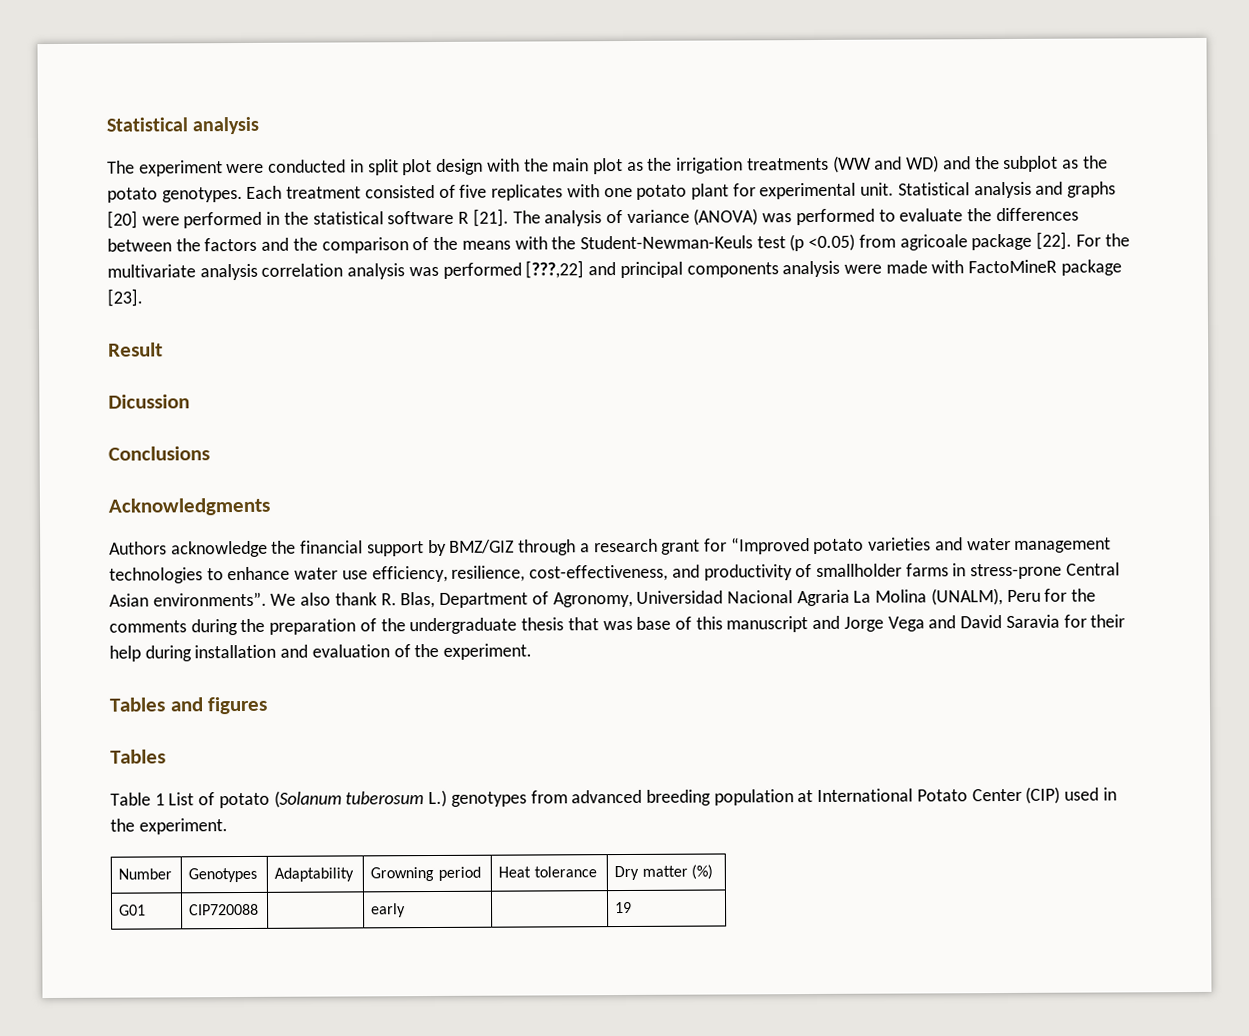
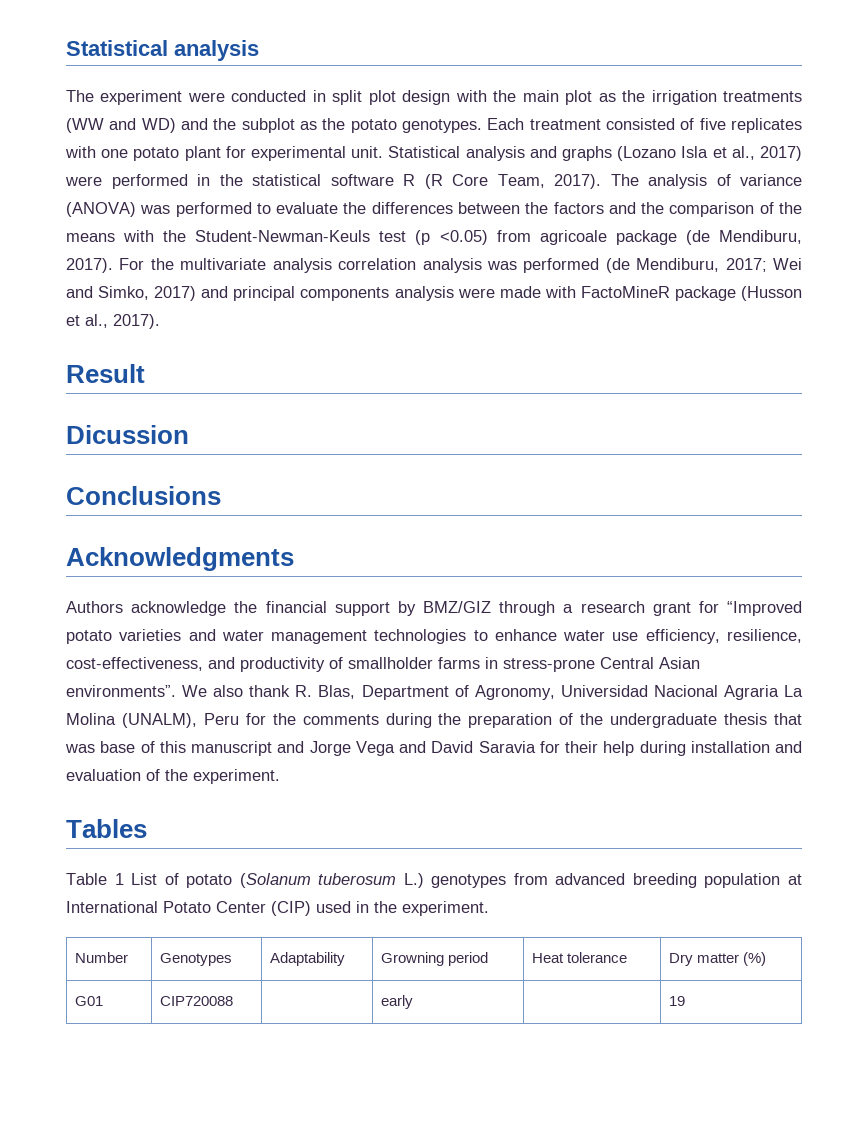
[107,210,138,229] [20] -> [617,146,803,161] (Lozano Isla et al., 2017)
[472,208,509,227] [21]. -> [424,174,601,189] (R Core Team, 2017).
[1036,231,1073,250] [22]. -> [685,230,802,245] [66,258,113,273] (de Mendiburu, 2017).
[525,260,585,279] [???,22] -> [605,258,802,273] [66,286,197,301] (de Mendiburu, 2017; Wei and Simko, 2017)
[107,288,143,307] [23]. -> [741,286,803,301] [66,314,160,329] (Husson et al., 2017).
[109,696,269,715] // Tables and figures -> (280, 776) none

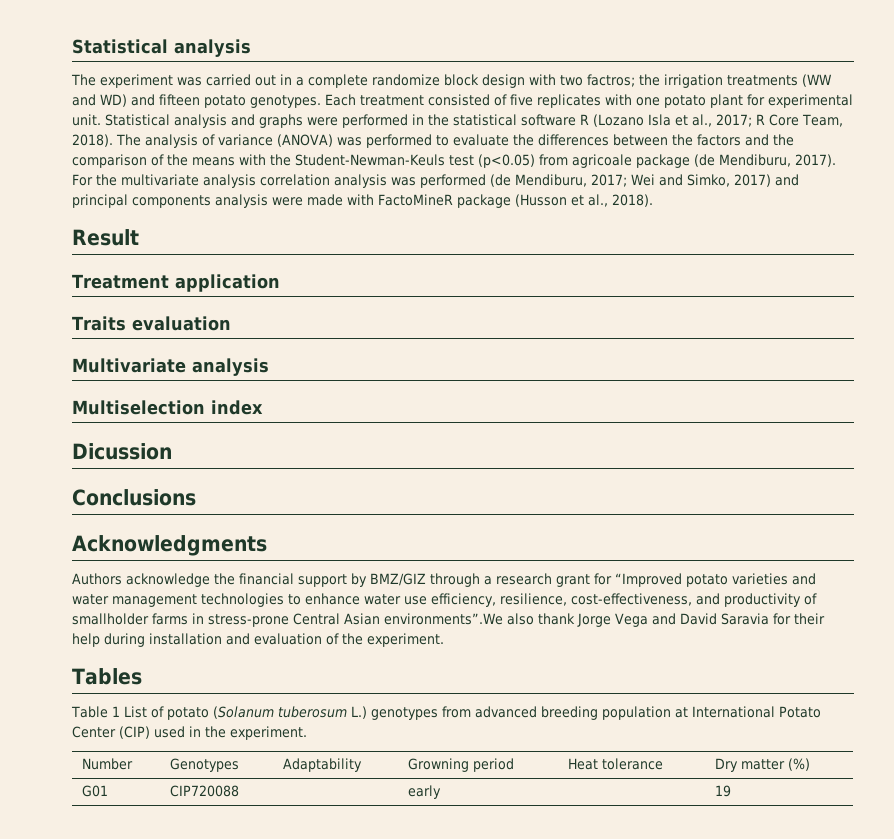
[187,90,616,105] were conducted in split plot design with the main plot as -> [177,74,635,88] was carried out in a complete randomize block design with two factros;
[213,118,346,133] the subplot as the -> [159,94,200,106] fifteen
[617,146,803,161] (Lozano Isla et al., 2017) -> (303, 121) none
[424,174,443,189] (R -> [593,114,765,127] (Lozano Isla et al., 2017; R
[554,174,601,189] 2017). -> [72,134,113,147] 2018).
[415,230,488,245] (p <0.05) -> [478,154,535,168] (p<0.05)
[113,314,160,329] 2017). -> [611,194,653,207] 2018).
(145, 373) none -> [72,274,280,292] [72,316,231,331] [72,358,269,376] [72,400,263,415] // Treatment application // Traits evaluation // Multivariate analysis // Multiselection index
[66,685,804,700] [66,713,802,728] [65,741,305,756] environments”. We also thank R. Blas, Department of Agronomy, Universidad Nacional Agraria La Molina (UNALM), Peru for the comments during the preparation of the undergraduate thesis that was base of this manuscript and -> [384,613,575,625] environments”.We also thank

